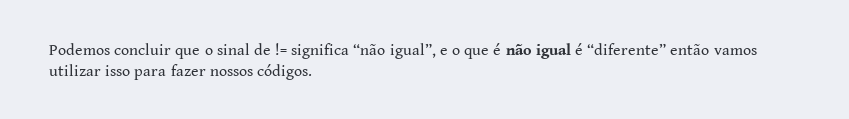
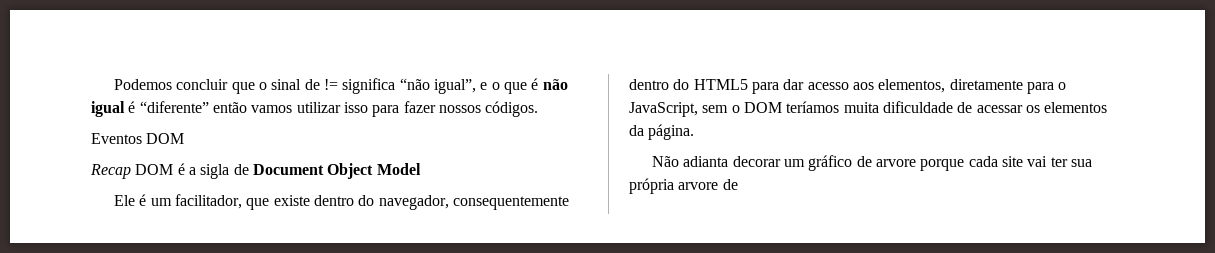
(312, 72) none -> [91,133,185,144] [90,163,421,179] [114,194,570,210] [629,79,1067,94] [629,101,1108,117] [629,124,695,140] [652,155,1093,171] [629,178,738,194] // Eventos DOM // Recap DOM é a sigla de Document Object Model // Ele é um facilitador, que existe dentro do navegador, consequentemente dentro do HTML5 para dar acesso aos elementos, diretamente para o JavaScript, sem o DOM teríamos muita dificuldade de acessar os elementos da página. // Não adianta decorar um gráfico de arvore porque cada site vai ter sua própria arvore de

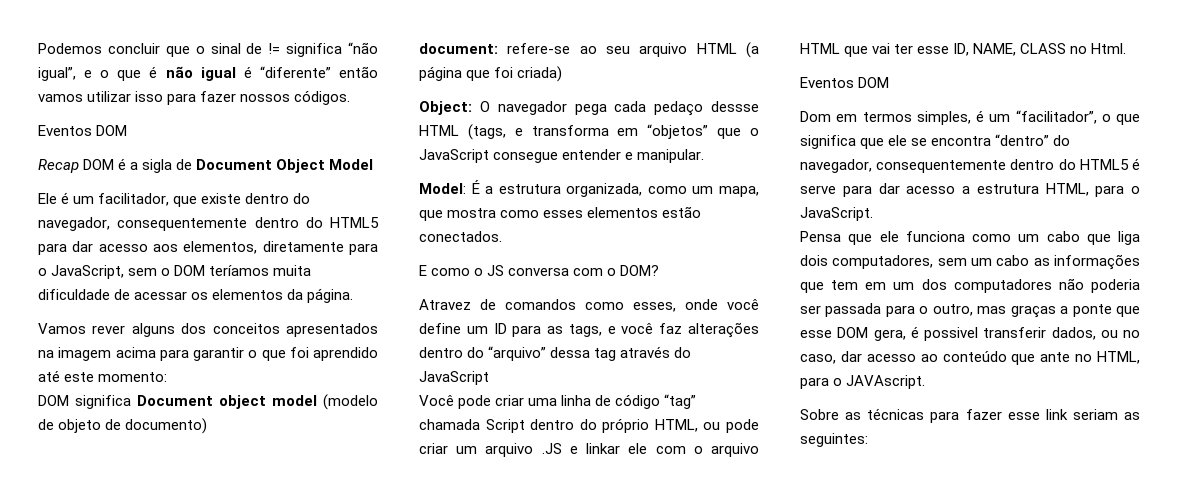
[652,155,1093,171] [629,178,738,194] Não adianta decorar um gráfico de arvore porque cada site vai ter sua própria arvore de -> [38,323,378,337] [38,347,378,361] [38,370,168,382] [38,394,378,410] [38,418,208,434] [419,42,759,58] [419,66,563,82] [419,101,759,116] [419,124,759,140] [419,149,705,163] [419,180,759,197] [419,206,702,221] [419,231,502,242] [419,265,660,276] [419,299,759,312] [419,322,759,338] [419,346,692,361] [419,371,489,385] [419,394,697,409] [419,418,759,433] [419,443,759,457] [800,43,1127,57] [800,77,890,88] [800,110,1140,125] [800,134,1071,149] [800,158,1140,173] [800,183,1140,197] [800,207,873,221] [800,231,1140,245] [800,254,1140,270] [800,278,1140,293] [800,303,1140,318] [800,326,1140,341] [800,351,1140,365] [800,375,926,389] [800,408,1140,423] [800,433,868,447] Vamos rever alguns dos conceitos apresentados na imagem acima para garantir o que foi aprendido até este momento: // DOM significa Document object model (modelo de objeto de documento) // document: refere-se ao seu arquivo HTML (a página que foi criada) // Object: O navegador pega cada pedaço dessse HTML (tags, e transforma em “objetos” que o JavaScript consegue entender e manipular. // Model: É a estrutura organizada, como um mapa, que mostra como esses elementos estão conectados. // E como o JS conversa com o DOM? // Atravez de comandos como esses, onde você define um ID para as tags, e você faz alterações dentro do “arquivo” dessa tag através do JavaScript // Você pode criar uma linha de código “tag” chamada Script dentro do próprio HTML, ou pode criar um arquivo .JS e linkar ele com o arquivo HTML que vai ter esse ID, NAME, CLASS no Html. // Eventos DOM // Dom em termos simples, é um “facilitador”, o que significa que ele se encontra “dentro” do navegador, consequentemente dentro do HTML5 é serve para dar acesso a estrutura HTML, para o JavaScript. // Pensa que ele funciona como um cabo que liga dois computadores, sem um cabo as informações que tem em um dos computadores não poderia ser passada para o outro, mas graças a ponte que esse DOM gera, é possivel transferir dados, ou no caso, dar acesso ao conteúdo que ante no HTML, para o JAVAscript. // Sobre as técnicas para fazer esse link seriam as seguintes:

